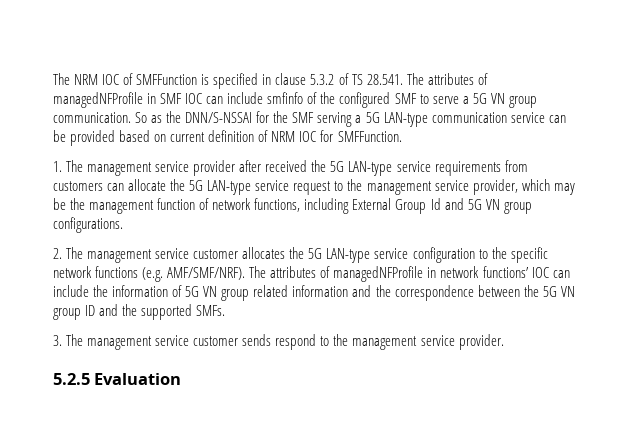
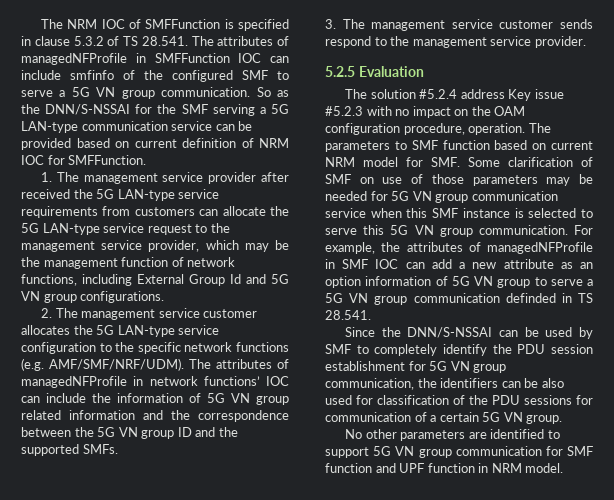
[160,93,183,104] SMF -> [154,53,230,63] SMFFunction
[167,267,246,280] AMF/SMF/NRF). -> [49,358,184,371] AMF/SMF/NRF/UDM).
(182, 379) none -> [345,89,564,101] [325,106,526,118] [325,123,551,135] [325,140,593,152] [325,157,593,167] [325,174,593,186] [325,191,558,203] [325,208,593,218] [325,225,593,237] [325,242,593,254] [325,259,593,269] [325,276,593,288] [325,293,593,305] [325,310,371,320] [345,327,593,339] [325,344,593,356] [325,361,507,373] [325,378,564,390] [325,395,593,405] [325,412,563,424] [345,429,560,441] [325,446,593,458] [325,463,564,473] // The solution #5.2.4 address Key issue #5.2.3 with no impact on the OAM configuration procedure, operation. The parameters to SMF function based on current NRM model for SMF. Some clarification of SMF on use of those parameters may be needed for 5G VN group communication service when this SMF instance is selected to serve this 5G VN group communication. For example, the attributes of managedNFProfile in SMF IOC can add a new attribute as an option information of 5G VN group to serve a 5G VN group communication definded in TS 28.541. // Since the DNN/S-NSSAI can be used by SMF to completely identify the PDU session establishment for 5G VN group communication, the identifiers can be also used for classification of the PDU sessions for communication of a certain 5G VN group. // No other parameters are identified to support 5G VN group communication for SMF function and UPF function in NRM model.

